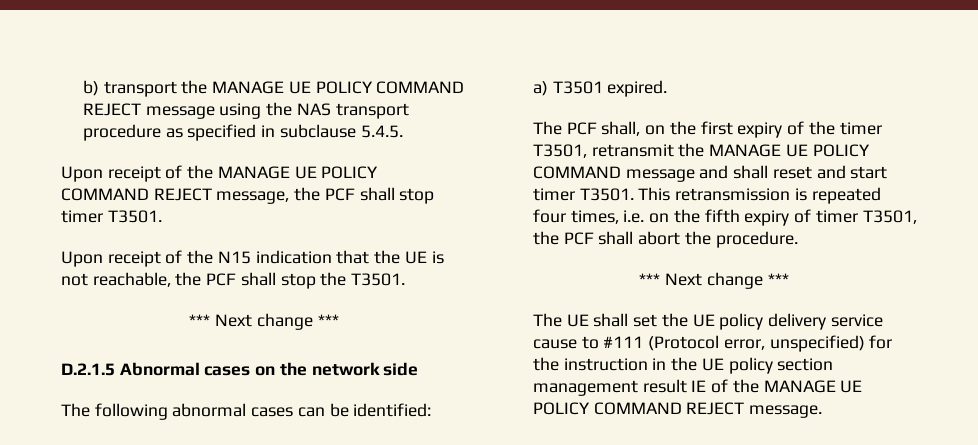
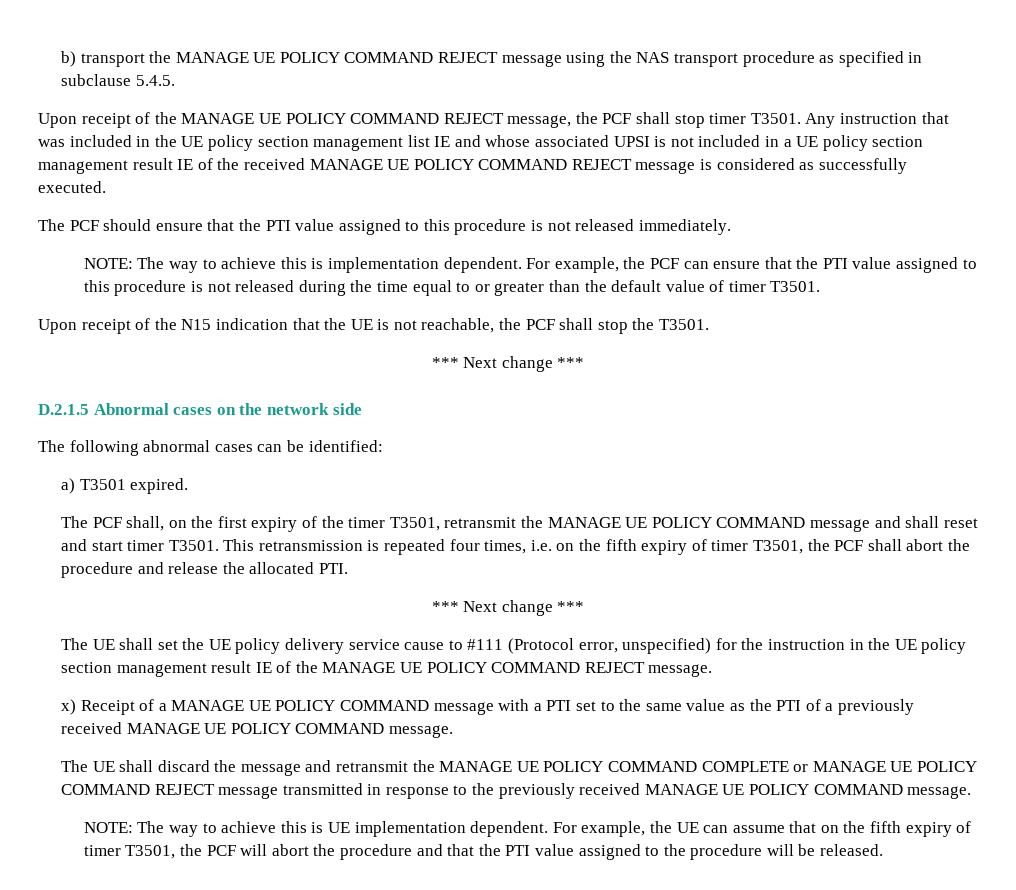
(162, 216) none -> [805,112,949,128] [38,135,924,151] [38,158,907,174] [38,181,106,193] [38,219,731,235] [83,257,977,273] [83,280,821,296] Any instruction that was included in the UE policy section management list IE and whose associated UPSI is not included in a UE policy section management result IE of the received MANAGE UE POLICY COMMAND REJECT message is considered as successfully executed. // The PCF should ensure that the PTI value assigned to this procedure is not released immediately. // NOTE: The way to achieve this is implementation dependent. For example, the PCF can ensure that the PTI value assigned to this procedure is not released during the time equal to or greater than the default value of timer T3501.
[715,231,798,248] procedure. -> [60,562,348,578] procedure and release the allocated PTI.
(823, 411) none -> [60,699,914,715] [60,722,453,738] [60,760,977,776] [60,783,972,799] [83,821,972,837] [83,844,884,860] // x) Receipt of a MANAGE UE POLICY COMMAND message with a PTI set to the same value as the PTI of a previously received MANAGE UE POLICY COMMAND message. // The UE shall discard the message and retransmit the MANAGE UE POLICY COMMAND COMPLETE or MANAGE UE POLICY COMMAND REJECT message transmitted in response to the previously received MANAGE UE POLICY COMMAND message. // NOTE: The way to achieve this is UE implementation dependent. For example, the UE can assume that on the fifth expiry of timer T3501, the PCF will abort the procedure and that the PTI value assigned to the procedure will be released.

